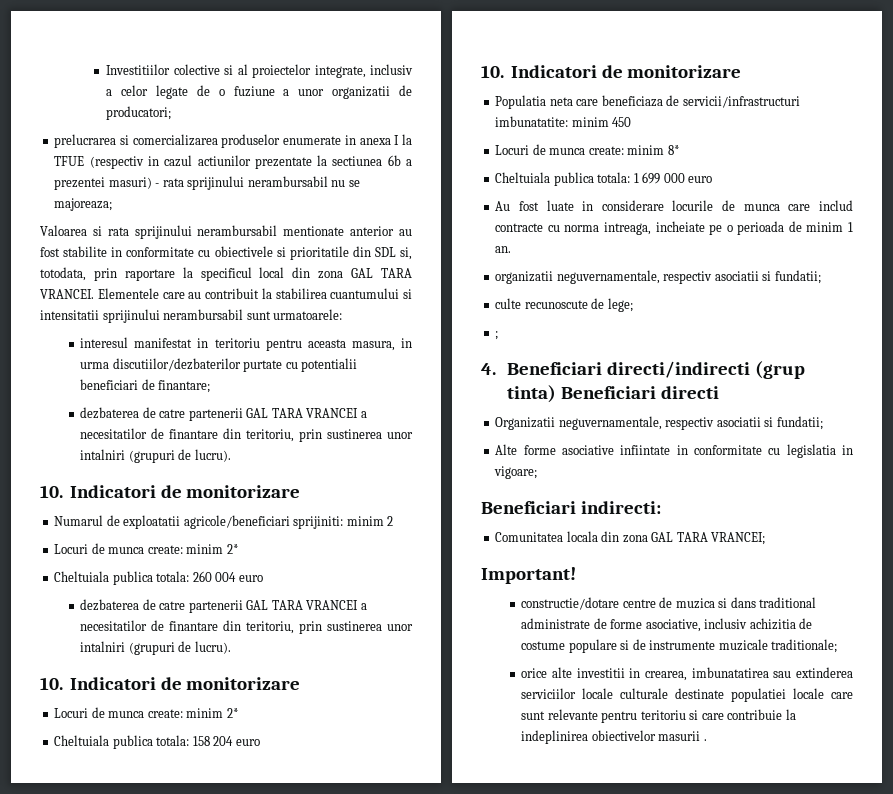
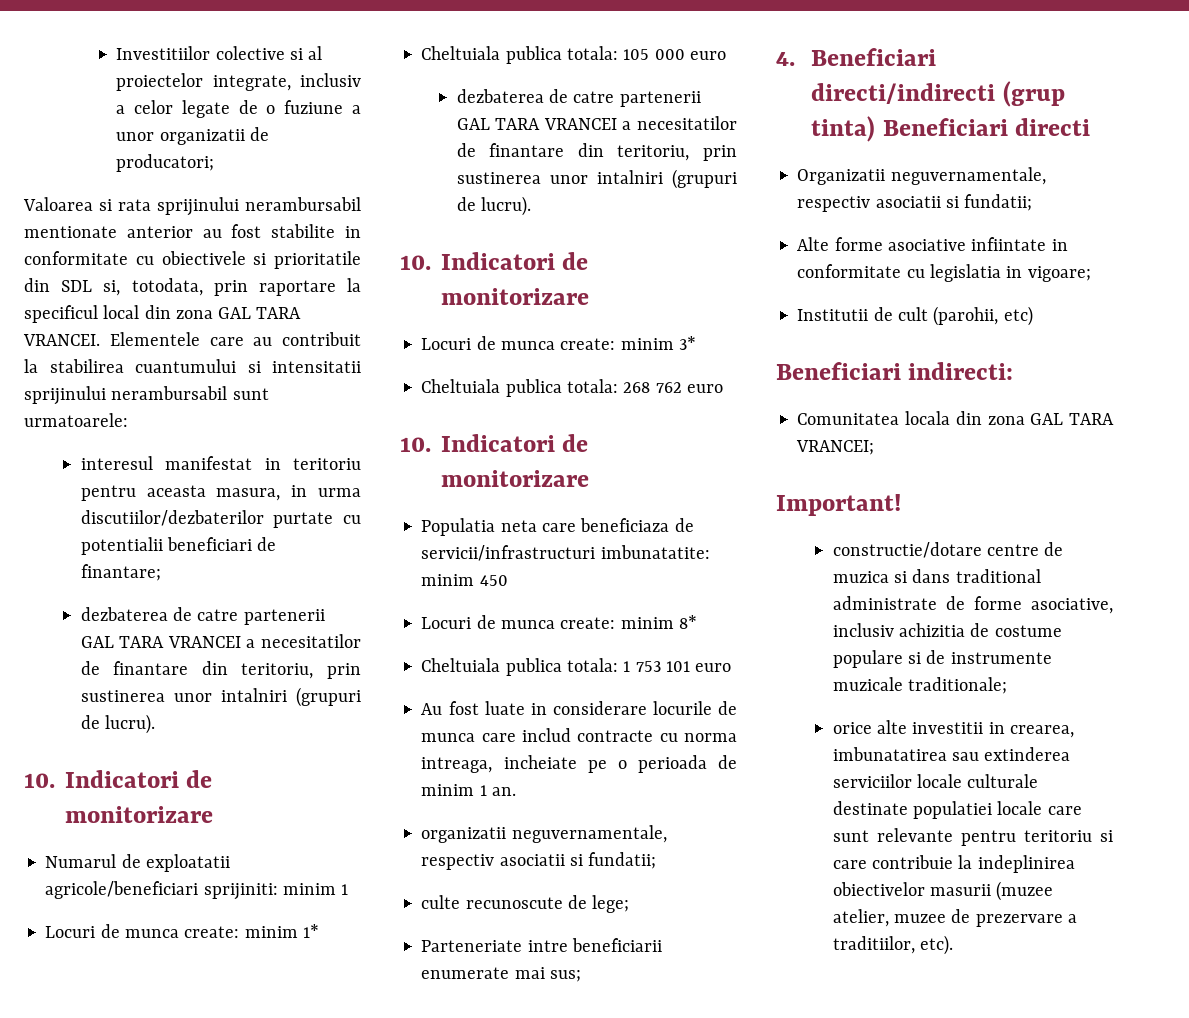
[54,134,412,148] [54,155,413,169] [54,176,360,190] [54,198,113,211] // prelucrarea si comercializarea produselor enumerate in anexa I la TFUE (respectiv in cazul actiunilor prezentate la sectiunea 6b a prezentei masuri) - rata sprijinului nerambursabil nu se majoreaza; -> (215, 163) none
[387,516,394,526] [54,543,239,554] [54,571,237,585] 2 // Locuri de munca create: minim 2* // Cheltuiala publica totala: 260 004 -> [341,884,349,895] [45,924,319,938] [421,46,685,64] 1 // Locuri de munca create: minim 1* // Cheltuiala publica totala: 105 000
[226,708,239,718] [54,735,234,749] 2* // Cheltuiala publica totala: 158 204 -> [678,336,696,350] [421,379,682,397] 3* // Cheltuiala publica totala: 268 762
[642,172,685,184] 699 000 -> [635,661,690,672] 753 101
[495,331,499,340] ; -> [421,938,662,952] [421,967,581,982] Parteneriate intre beneficiarii enumerate mai sus;
(538, 472) none -> [797,306,1033,326] // Institutii de cult (parohii, etc)
[703,739,707,741] . -> [996,881,1054,901] [832,909,1077,927] [832,935,954,955] (muzee atelier, muzee de prezervare a traditiilor, etc).

